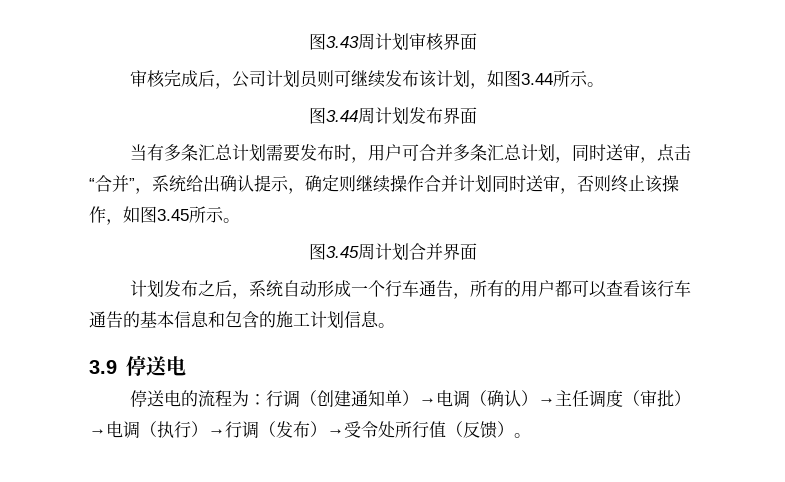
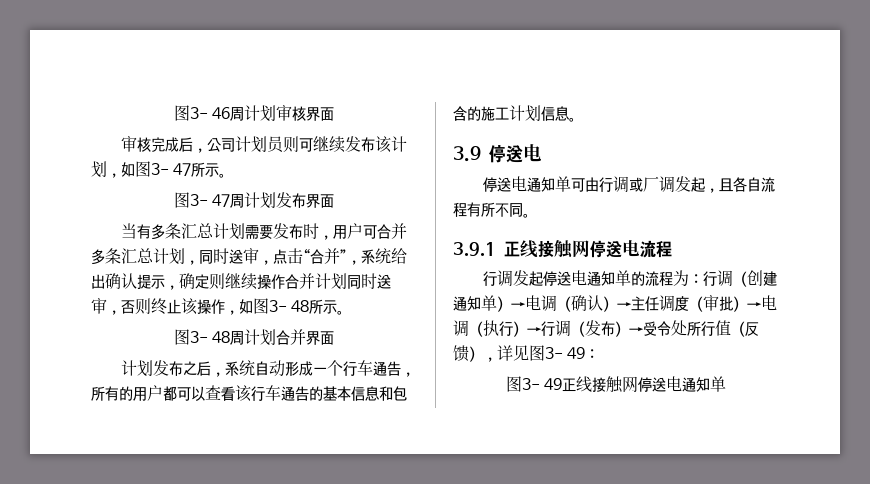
[308,33,359,50] 图3.43 -> [173,105,231,121] 图3- 46
[521,70,605,87] [308,107,358,124] 3.44所示。 // 图3.44 -> [151,162,227,178] [173,192,231,208] 3- 47所示。 // 图3- 47
[157,206,240,223] [308,243,359,260] 3.45所示。 // 图3.45 -> [269,299,345,315] [173,329,231,345] 3- 48所示。 // 图3- 48
(182, 398) none -> [527,176,776,193] [453,202,530,218] [453,240,672,259] [483,270,632,287] 通知单可由行调或厂调发起，且各自流程有所不同。 // 3.9.1正线接触网停送电流程 // 行调发起停送电通知单
[514,433,531,438] 。 -> [483,345,600,362] [505,376,727,393] ，详见图3- 49： // 图3- 49正线接触网停送电通知单

